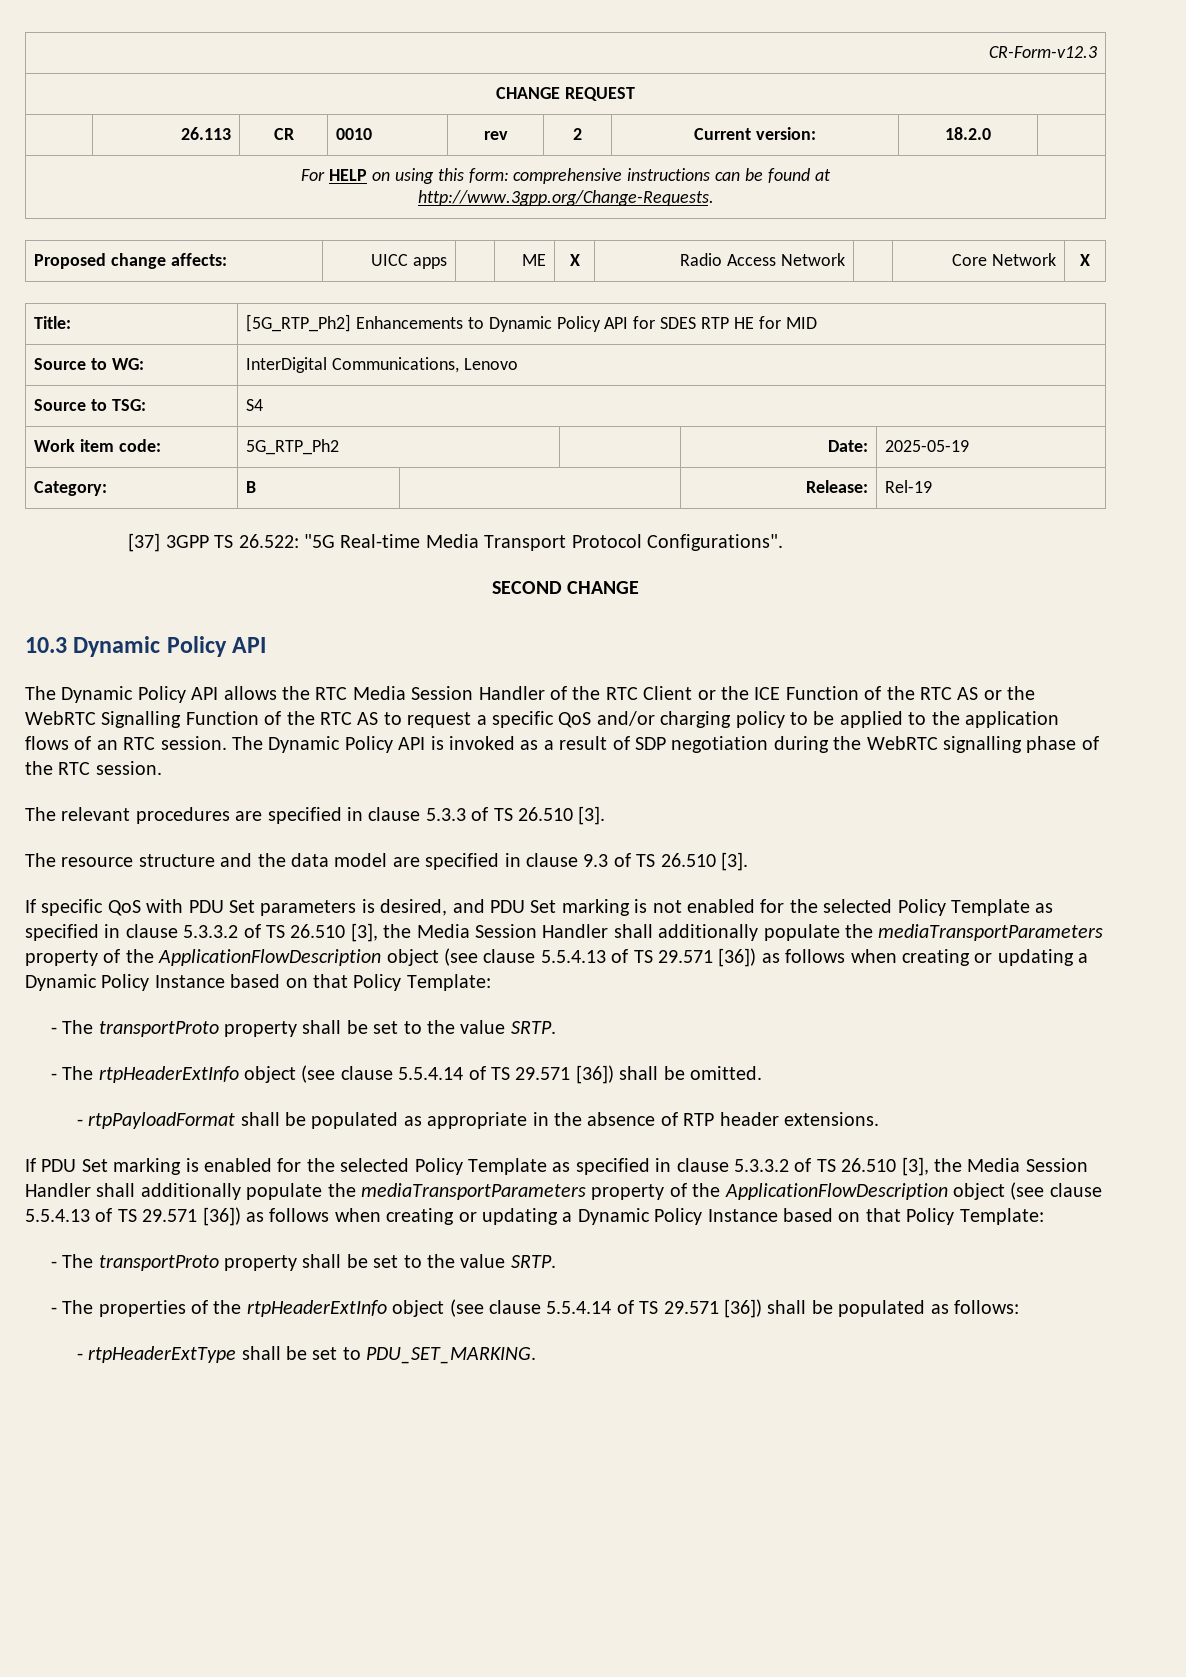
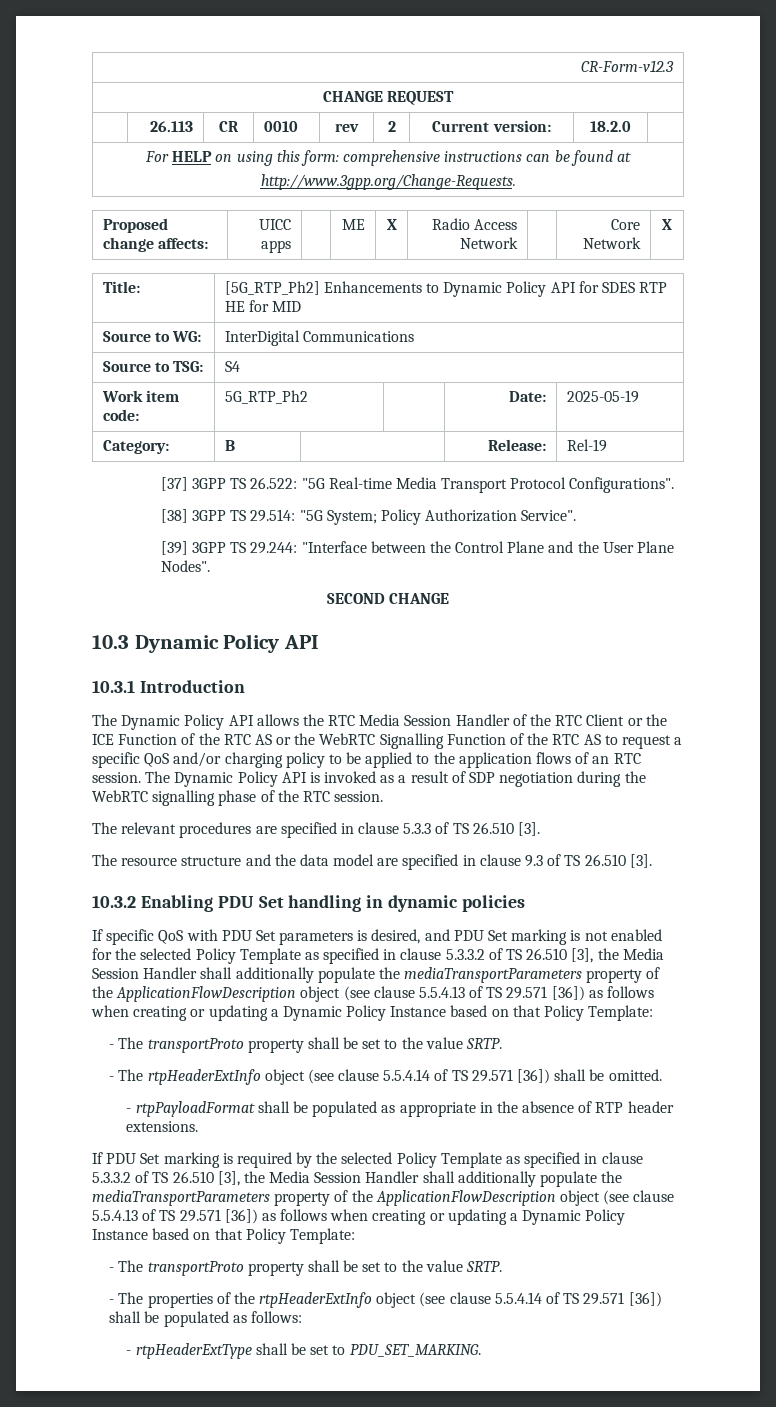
[331,357,518,373] Communications, Lenovo -> [302,331,414,342] Communications
(784, 542) none -> [160,509,577,525] [160,541,674,555] [160,560,210,572] // [38] 3GPP TS 29.514: "5G System; Policy Authorization Service". // [39] 3GPP TS 29.244: "Interface between the Control Plane and the User Plane Nodes".
(267, 645) none -> [92,680,245,693] // 10.3.1 Introduction
(748, 861) none -> [92,895,526,912] // 10.3.2 Enabling PDU Set handling in dynamic policies
[204,1158,302,1172] enabled for -> [236,1152,313,1168] required by

